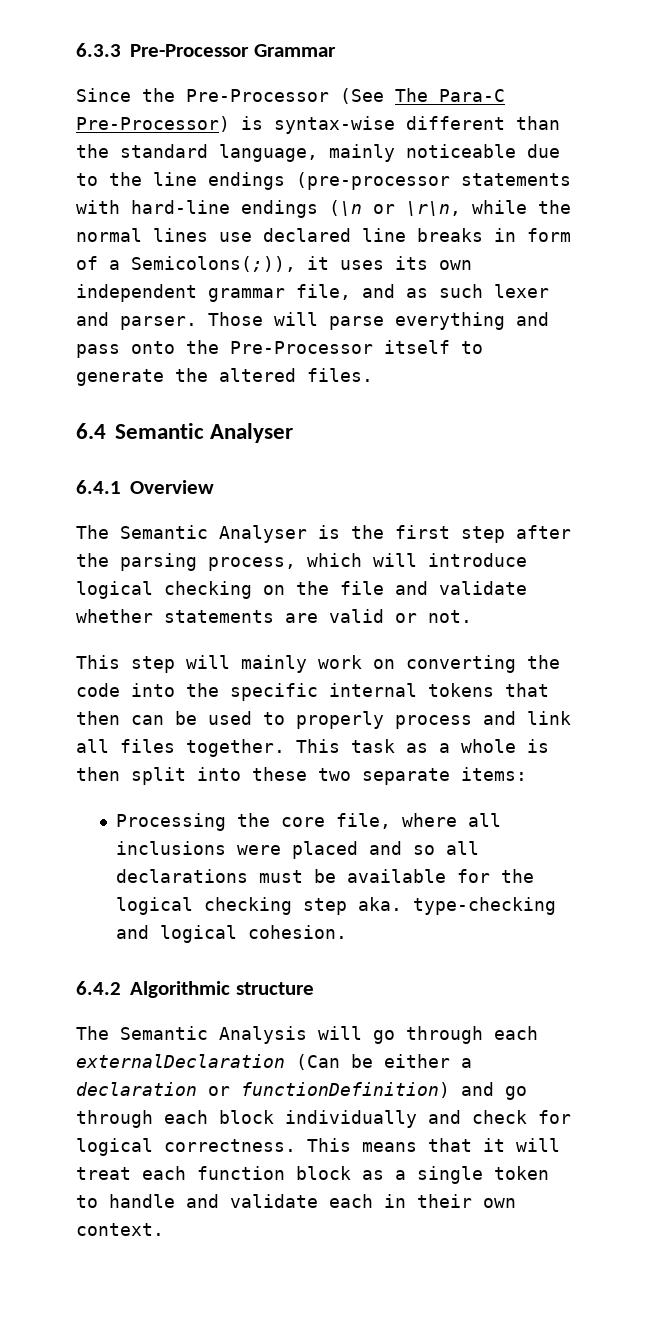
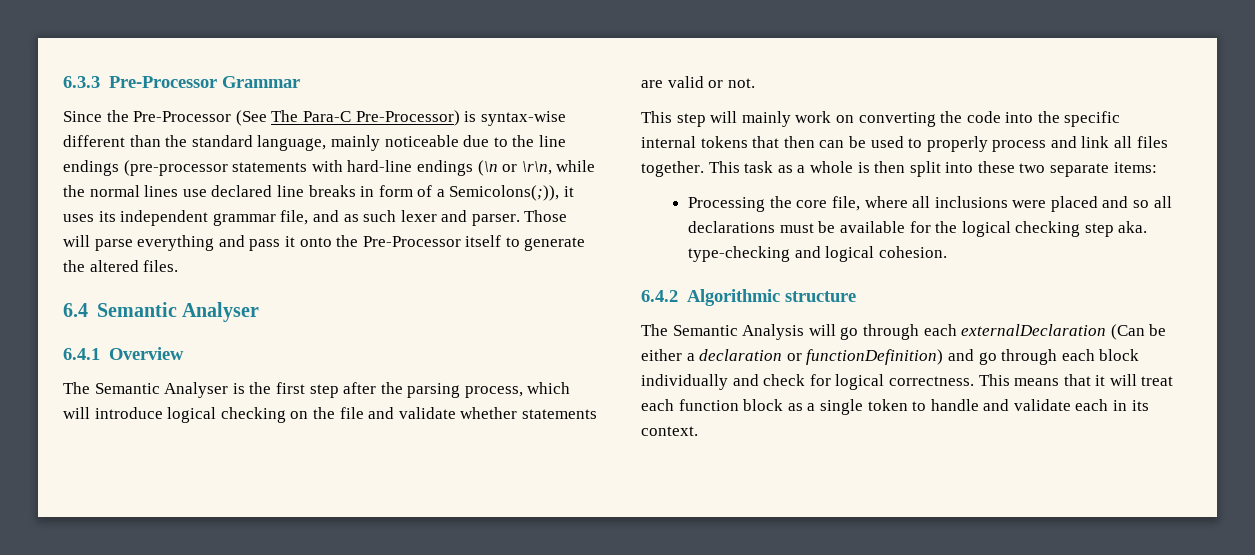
[439,260,472,270] own -> (116, 216) none
(120, 351) none -> [284,236,295,247] it
[417,1194,516,1208] their own -> [1131,400,1149,411] its

